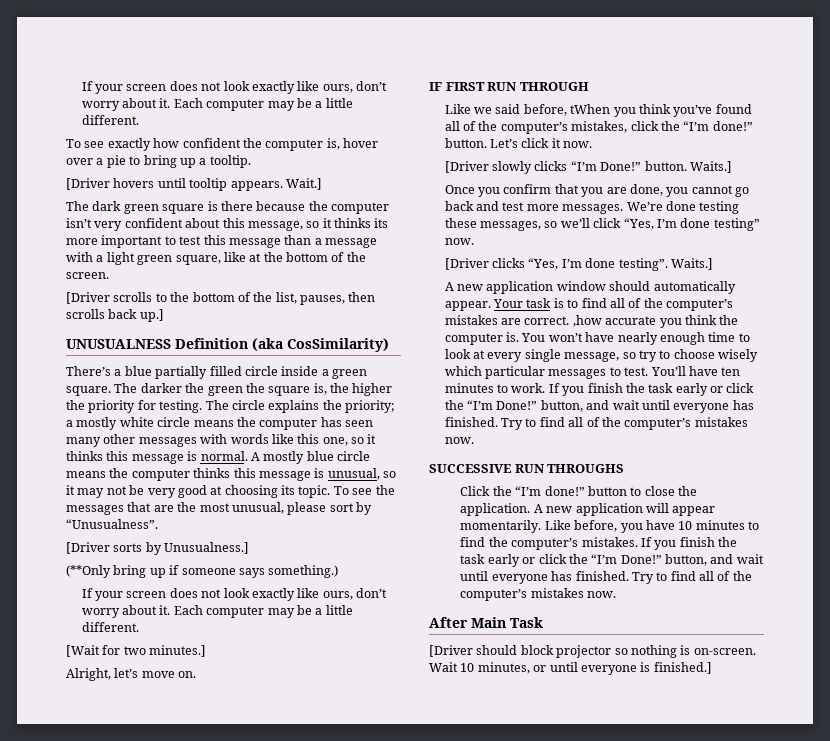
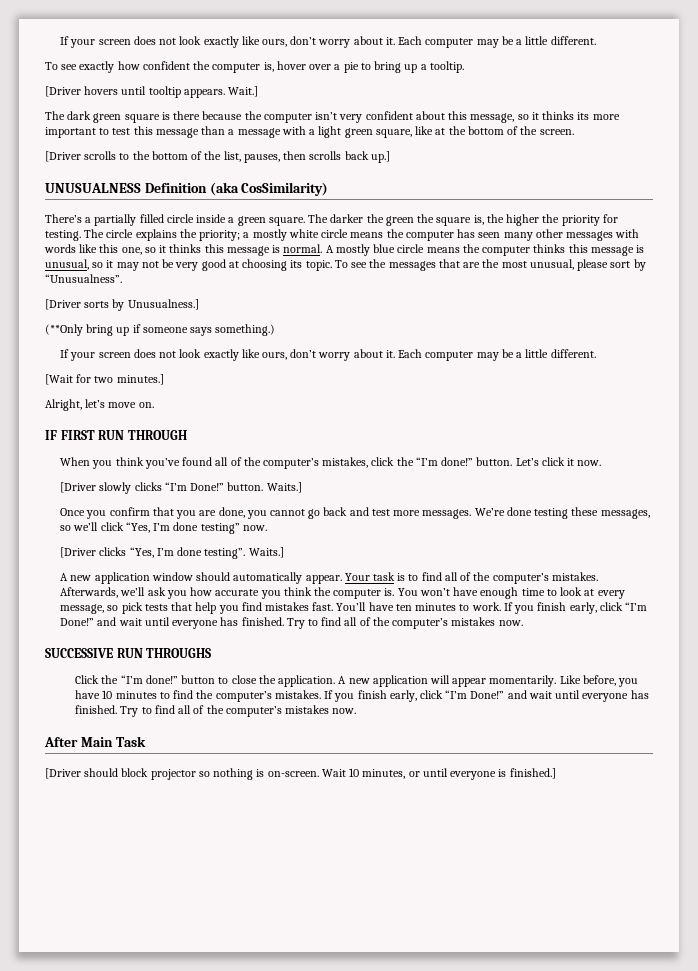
[124,366,152,376] blue -> (92, 220) none
[444,104,611,116] Like we said before, tWhen -> [60,457,91,466] When
[444,315,602,327] mistakes are correct. ,how -> [551,572,598,581] [60,587,213,599] mistakes. Afterwards, we’ll ask you how
[617,332,658,345] nearly -> (479, 591) none
[524,349,759,362] [444,366,649,379] single message, so try to choose wisely which particular messages to test. -> [60,602,334,614] message, so pick tests that help you find mistakes fast.
[625,383,755,396] [444,400,583,412] the task early or click the “I’m Done!” button, -> [569,602,648,614] [60,618,95,626] early, click “I’m Done!”
[718,537,738,547] [460,554,708,567] the task early or click the “I’m Done!” button, -> [389,690,505,702] early, click “I’m Done!”

